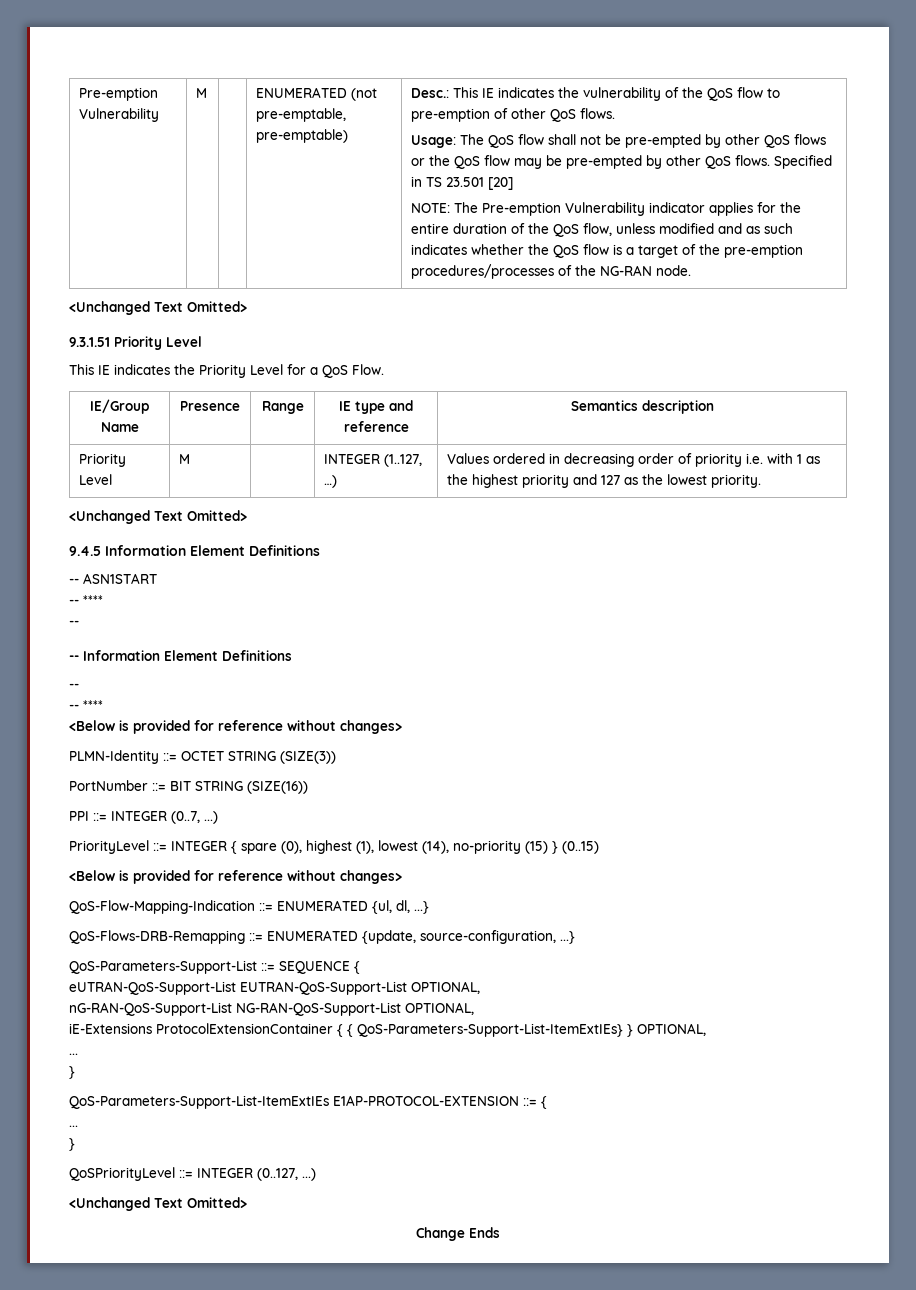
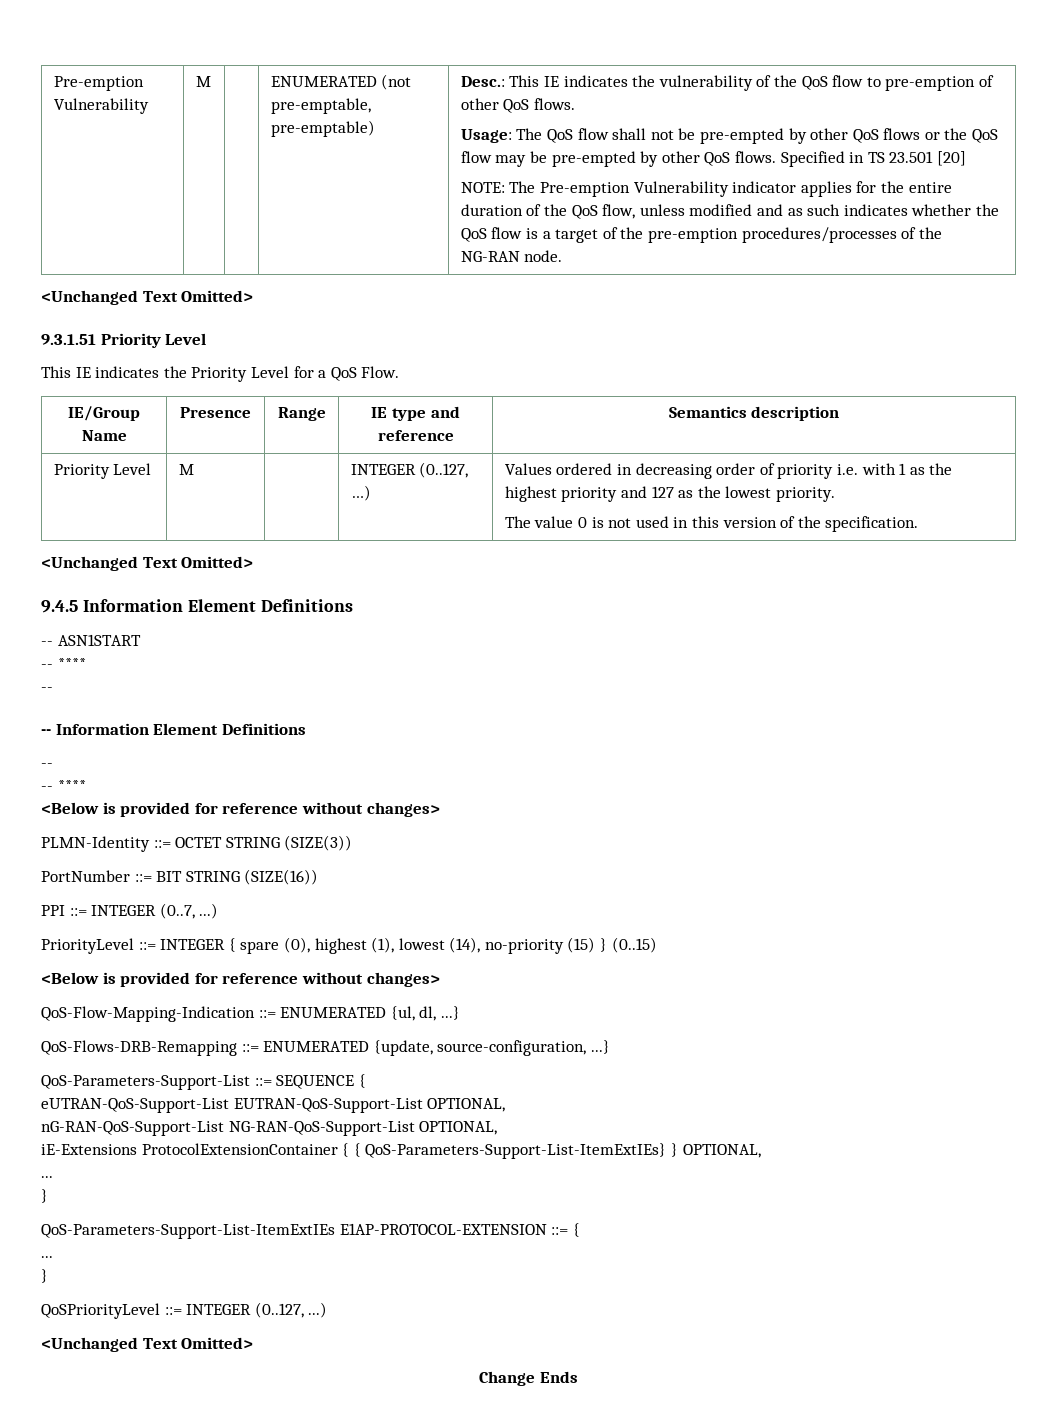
[384,454,423,467] (1..127, -> [419,462,469,478] (0..127,
(762, 481) none -> [504,516,919,532] // The value 0 is not used in this version of the specification.

